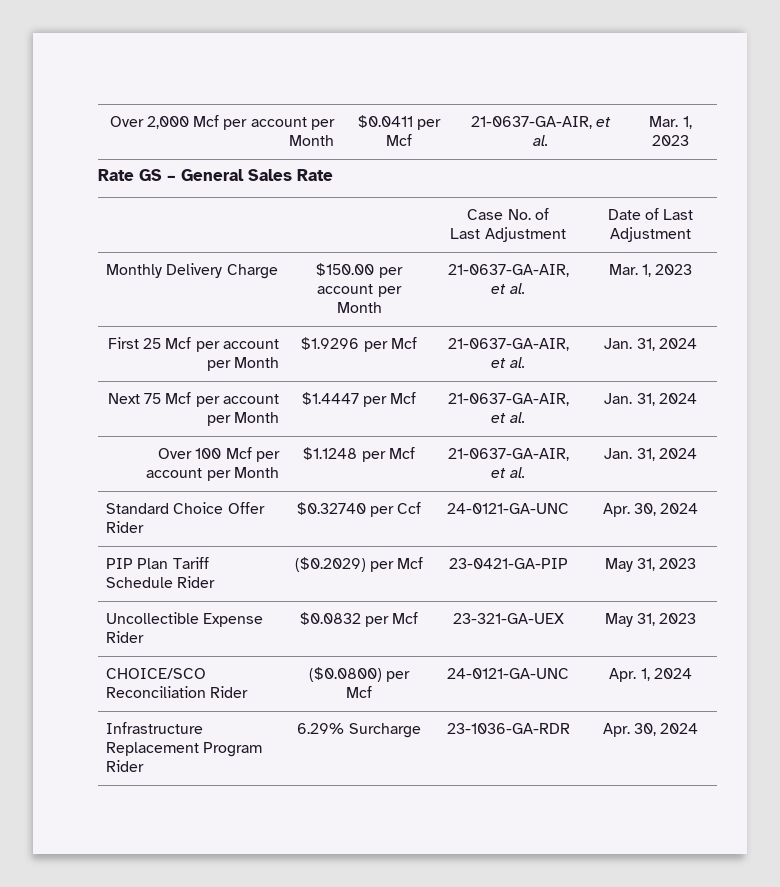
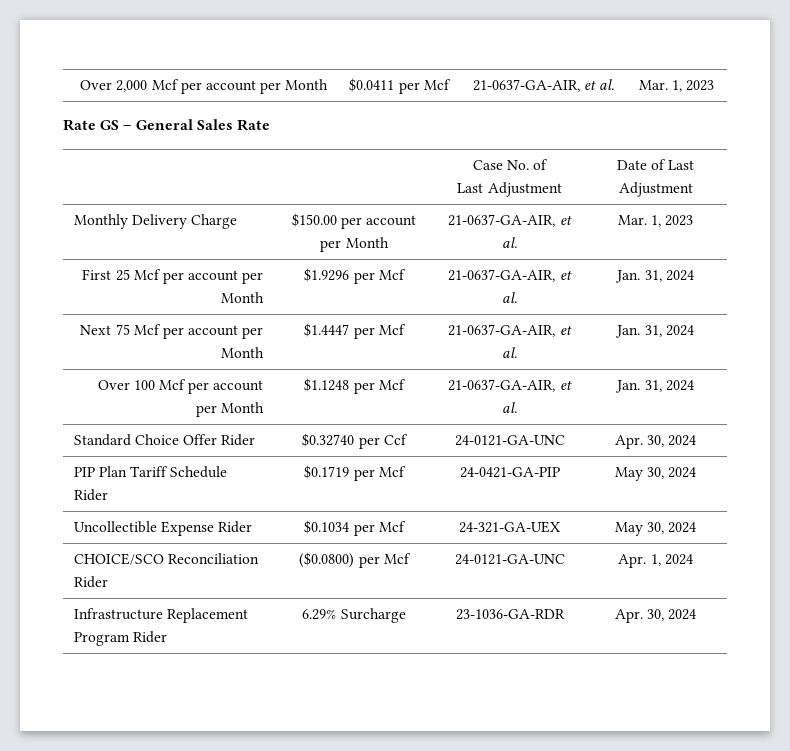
[294,557,424,572] [448,558,568,569] [604,558,697,572] ($0.2029) per Mcf | 23-0421-GA-PIP | May 31, 2023 -> [304,465,406,481] [459,467,560,478] [614,467,697,481] $0.1719 per Mcf | 24-0421-GA-PIP | May 30, 2024
[299,612,419,627] [452,613,564,624] [604,613,697,627] $0.0832 per Mcf | 23-321-GA-UEX | May 31, 2023 -> [304,520,406,536] [459,521,560,533] [614,522,697,536] $0.1034 per Mcf | 24-321-GA-UEX | May 30, 2024

